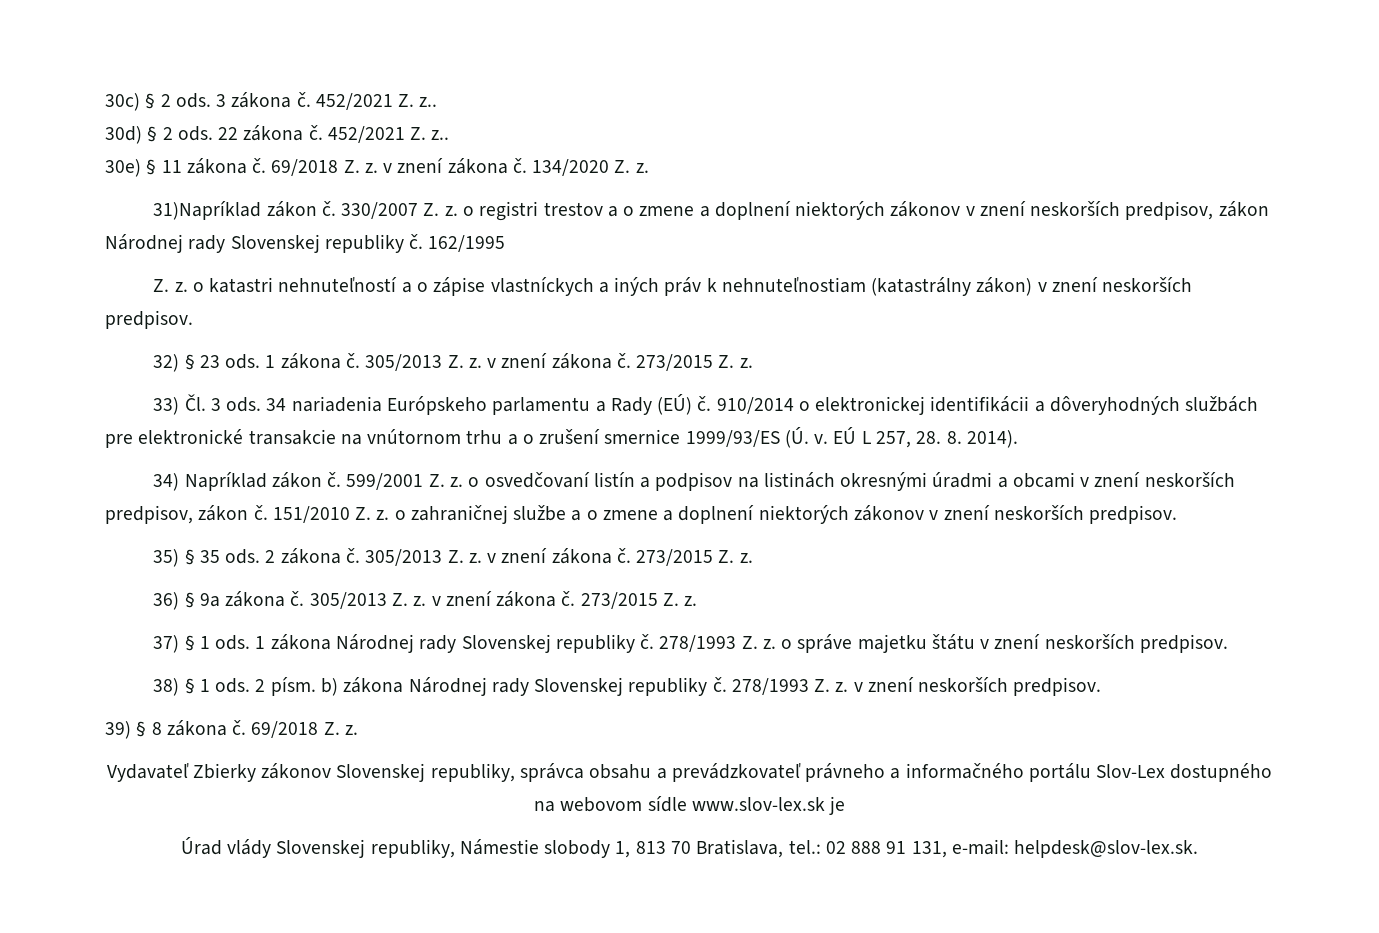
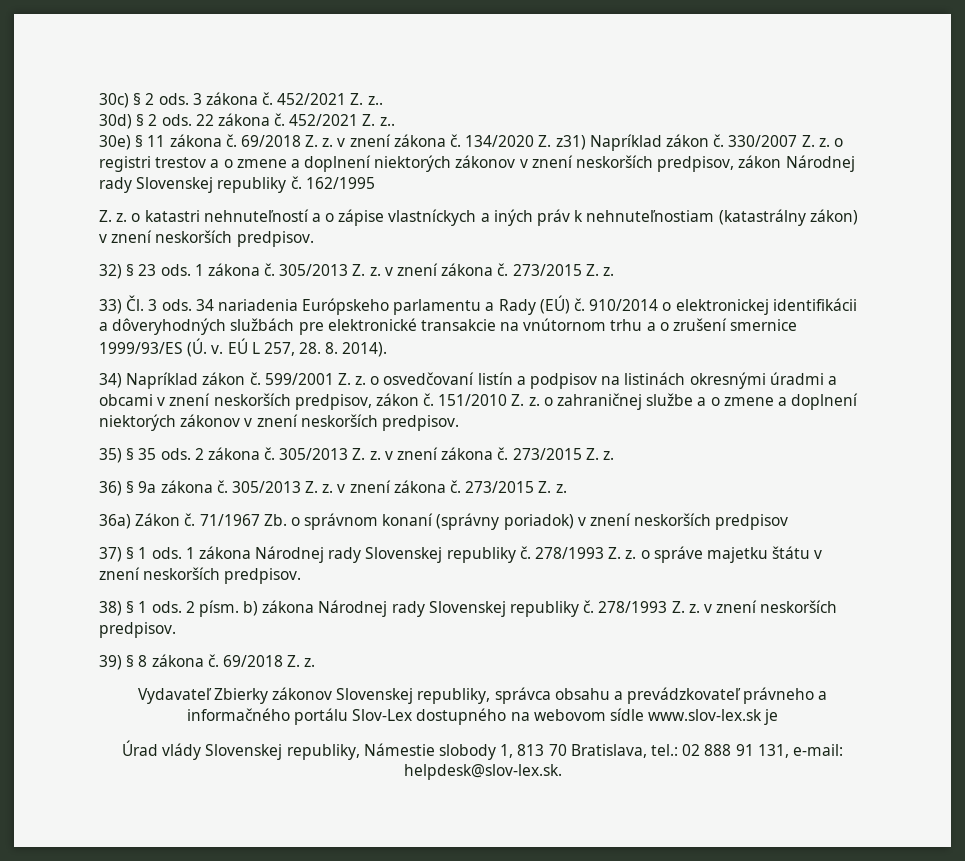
[635,163,649,173] [153,201,262,220] z. // 31)Napríklad -> [555,134,662,151] z31) Napríklad
(698, 601) none -> [99,513,789,530] // 36a) Zákon č. 71/1967 Zb. o správnom konaní (správny poriadok) v znení neskorších predpisov

